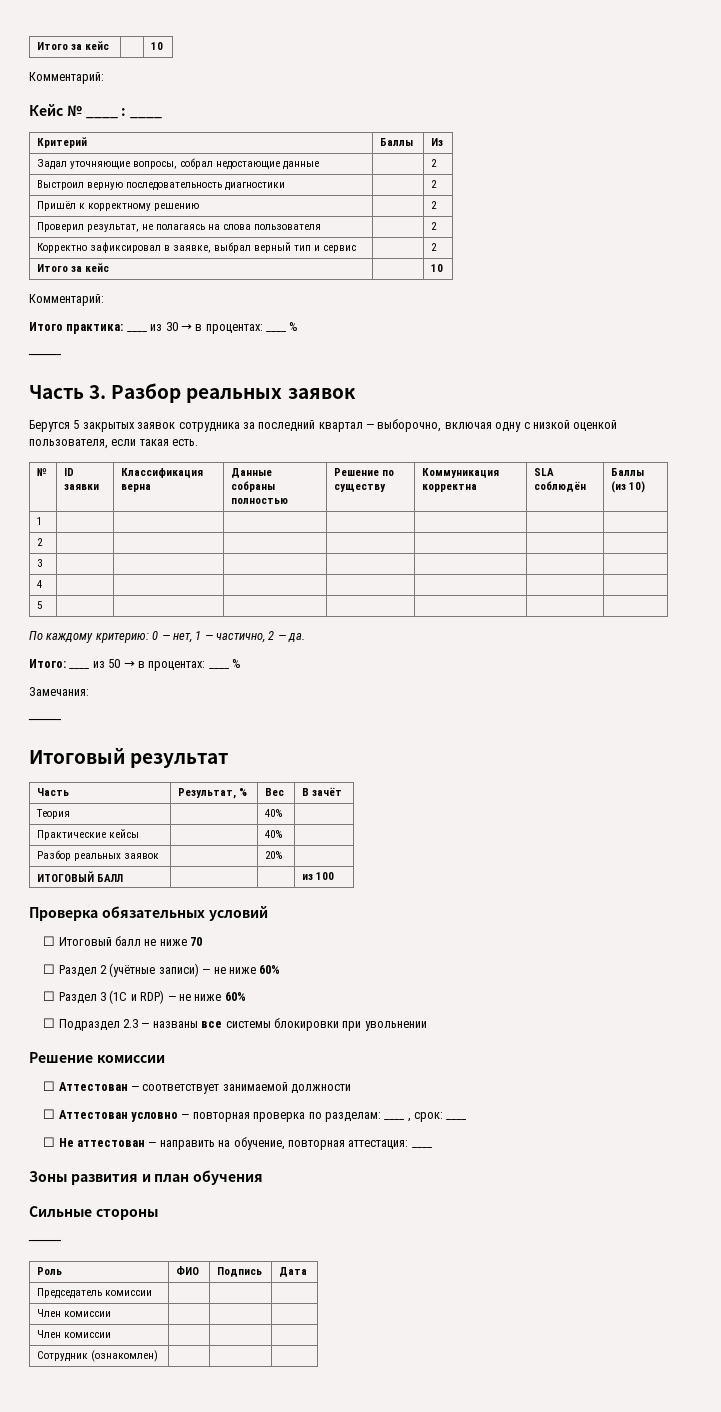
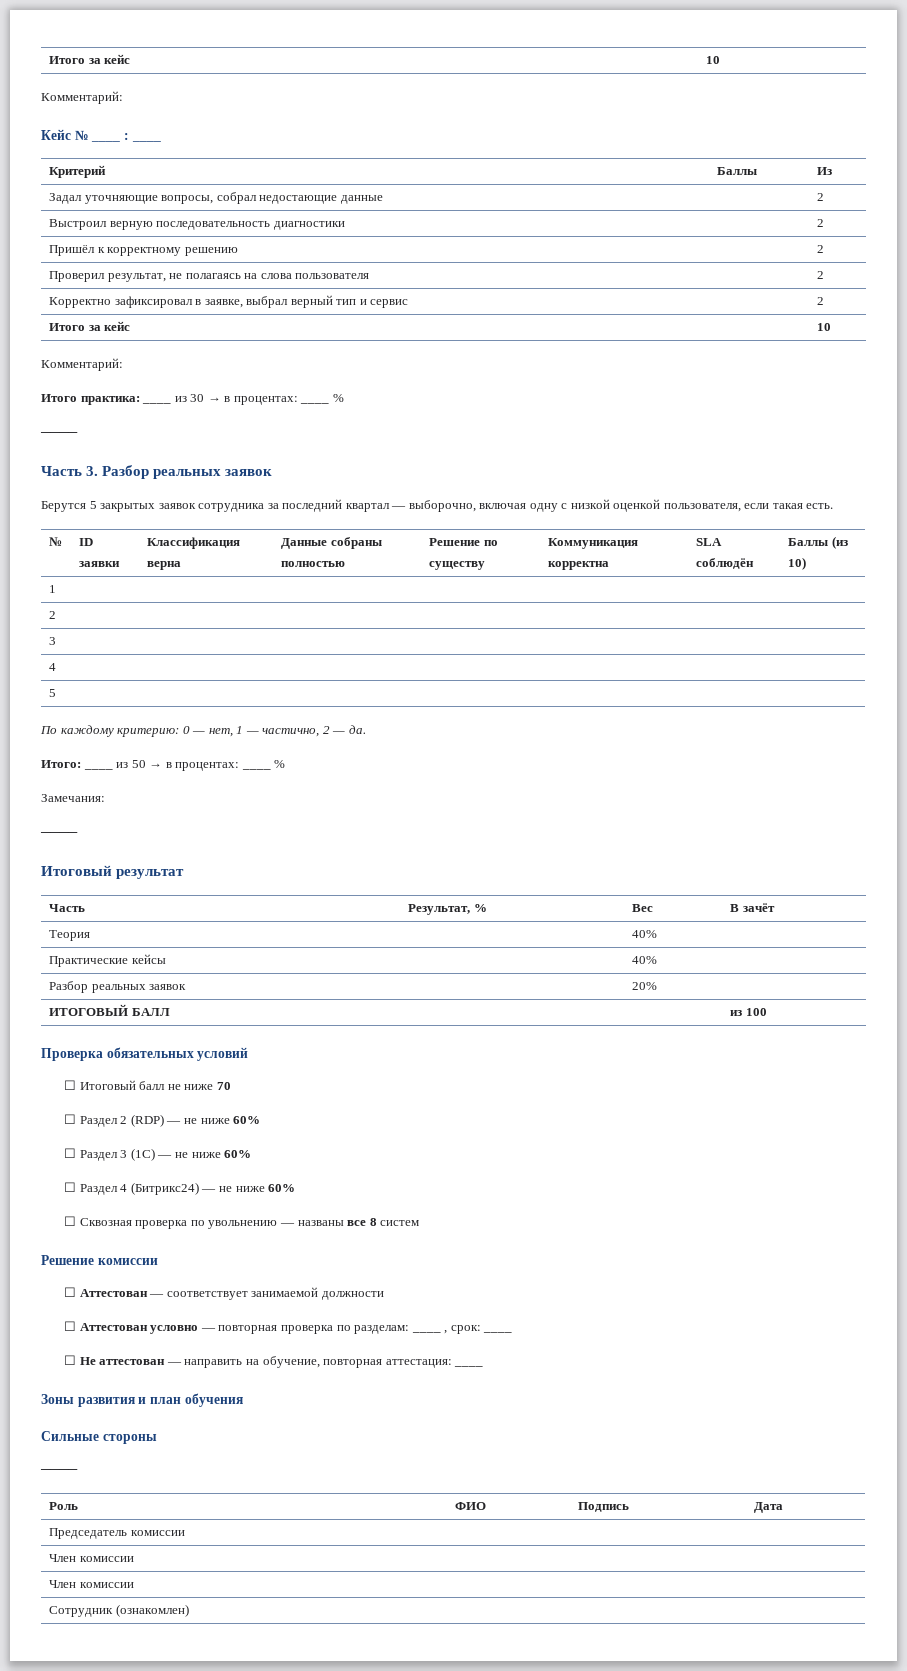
[109,963,199,977] (учётные записи) -> [130,1114,164,1127] (RDP)
[109,990,246,1004] [43,1018,427,1031] (1С и RDP) — не ниже 60% // ☐ Подраздел 2.3 — названы все системы блокировки при увольнении -> [130,1148,252,1161] [64,1182,296,1195] [64,1216,420,1229] (1С) — не ниже 60% // ☐ Раздел 4 (Битрикс24) — не ниже 60% // ☐ Сквозная проверка по увольнению — названы все 8 систем

